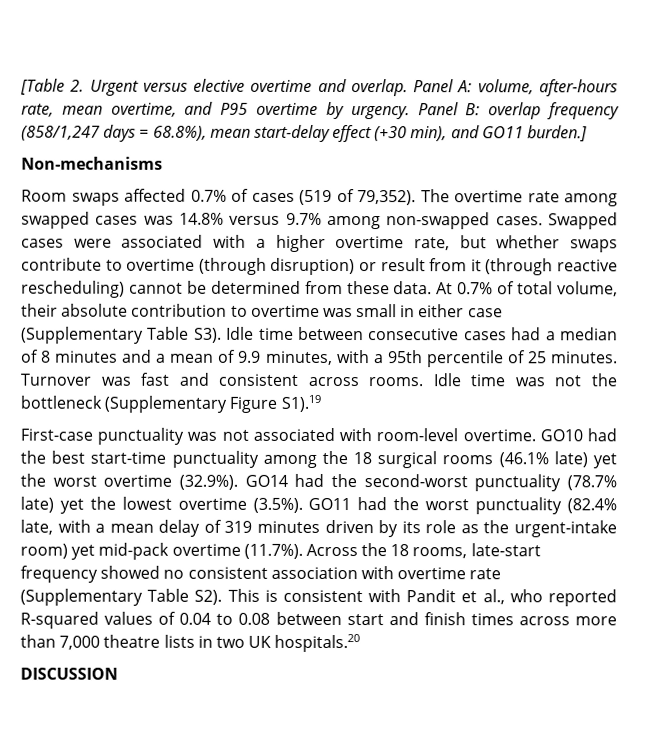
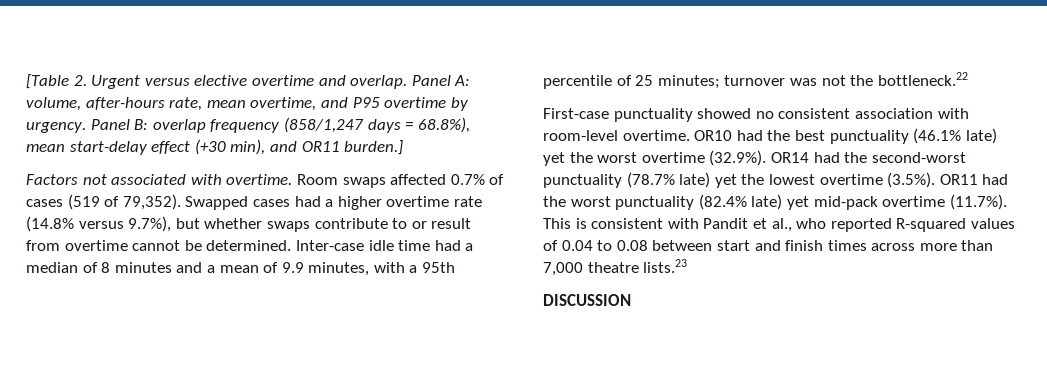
[481,126,524,139] GO11 -> [301,141,340,152] OR11
[21,156,163,170] Non-mechanisms // -> [26,174,293,185] Factors not associated with overtime.
[420,189,618,207] [21,211,618,230] [21,234,450,252] The overtime rate among swapped cases was 14.8% versus 9.7% among non-swapped cases. Swapped cases were associated with a higher overtime rate, -> [185,196,482,210] [26,216,172,232] Swapped cases had a higher overtime rate (14.8% versus 9.7%),
[126,257,619,276] [21,280,618,298] [21,303,503,318] [21,326,507,344] overtime (through disruption) or result from it (through reactive rescheduling) cannot be determined from these data. At 0.7% of total volume, their absolute contribution to overtime was small in either case (Supplementary Table S3). Idle time between consecutive cases -> [411,218,472,229] [26,240,431,251] or result from overtime cannot be determined. Inter-case idle time
[551,351,618,364] [20,372,617,387] [20,394,321,413] [20,427,335,445] minutes. Turnover was fast and consistent across rooms. Idle time was not the bottleneck (Supplementary Figure S1).19 // First-case punctuality was not associated -> [657,72,968,89] [543,108,933,122] minutes; turnover was not the bottleneck.22 // First-case punctuality showed no consistent association
[539,429,583,442] GO10 -> [694,130,733,141] OR10
[90,450,494,469] start-time punctuality among the 18 surgical rooms -> [829,130,909,144] punctuality
[244,474,288,487] GO14 -> [770,152,809,163] OR14
[308,497,352,511] GO11 -> [939,174,978,185] OR11
[20,519,617,538] [20,542,541,560] [20,565,502,583] [20,588,223,606] late, with a mean delay of 319 minutes driven by its role as the urgent-intake room) yet mid-pack overtime (11.7%). Across the 18 rooms, late-start frequency showed no consistent association with overtime rate (Supplementary Table S2). -> [751,194,1007,210] late) yet mid-pack overtime (11.7%).
[163,633,361,653] lists in two UK hospitals.20 -> [643,259,688,273] lists.23

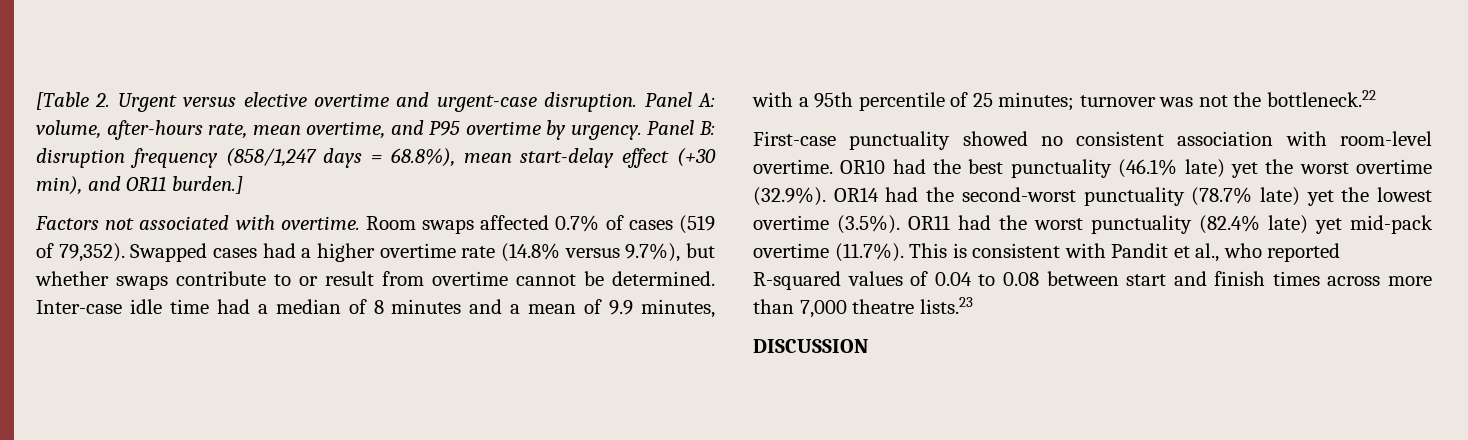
[350,75,408,89] overlap. -> [436,92,638,112] urgent-case disruption.
[152,119,206,133] overlap -> [36,148,125,168] disruption

